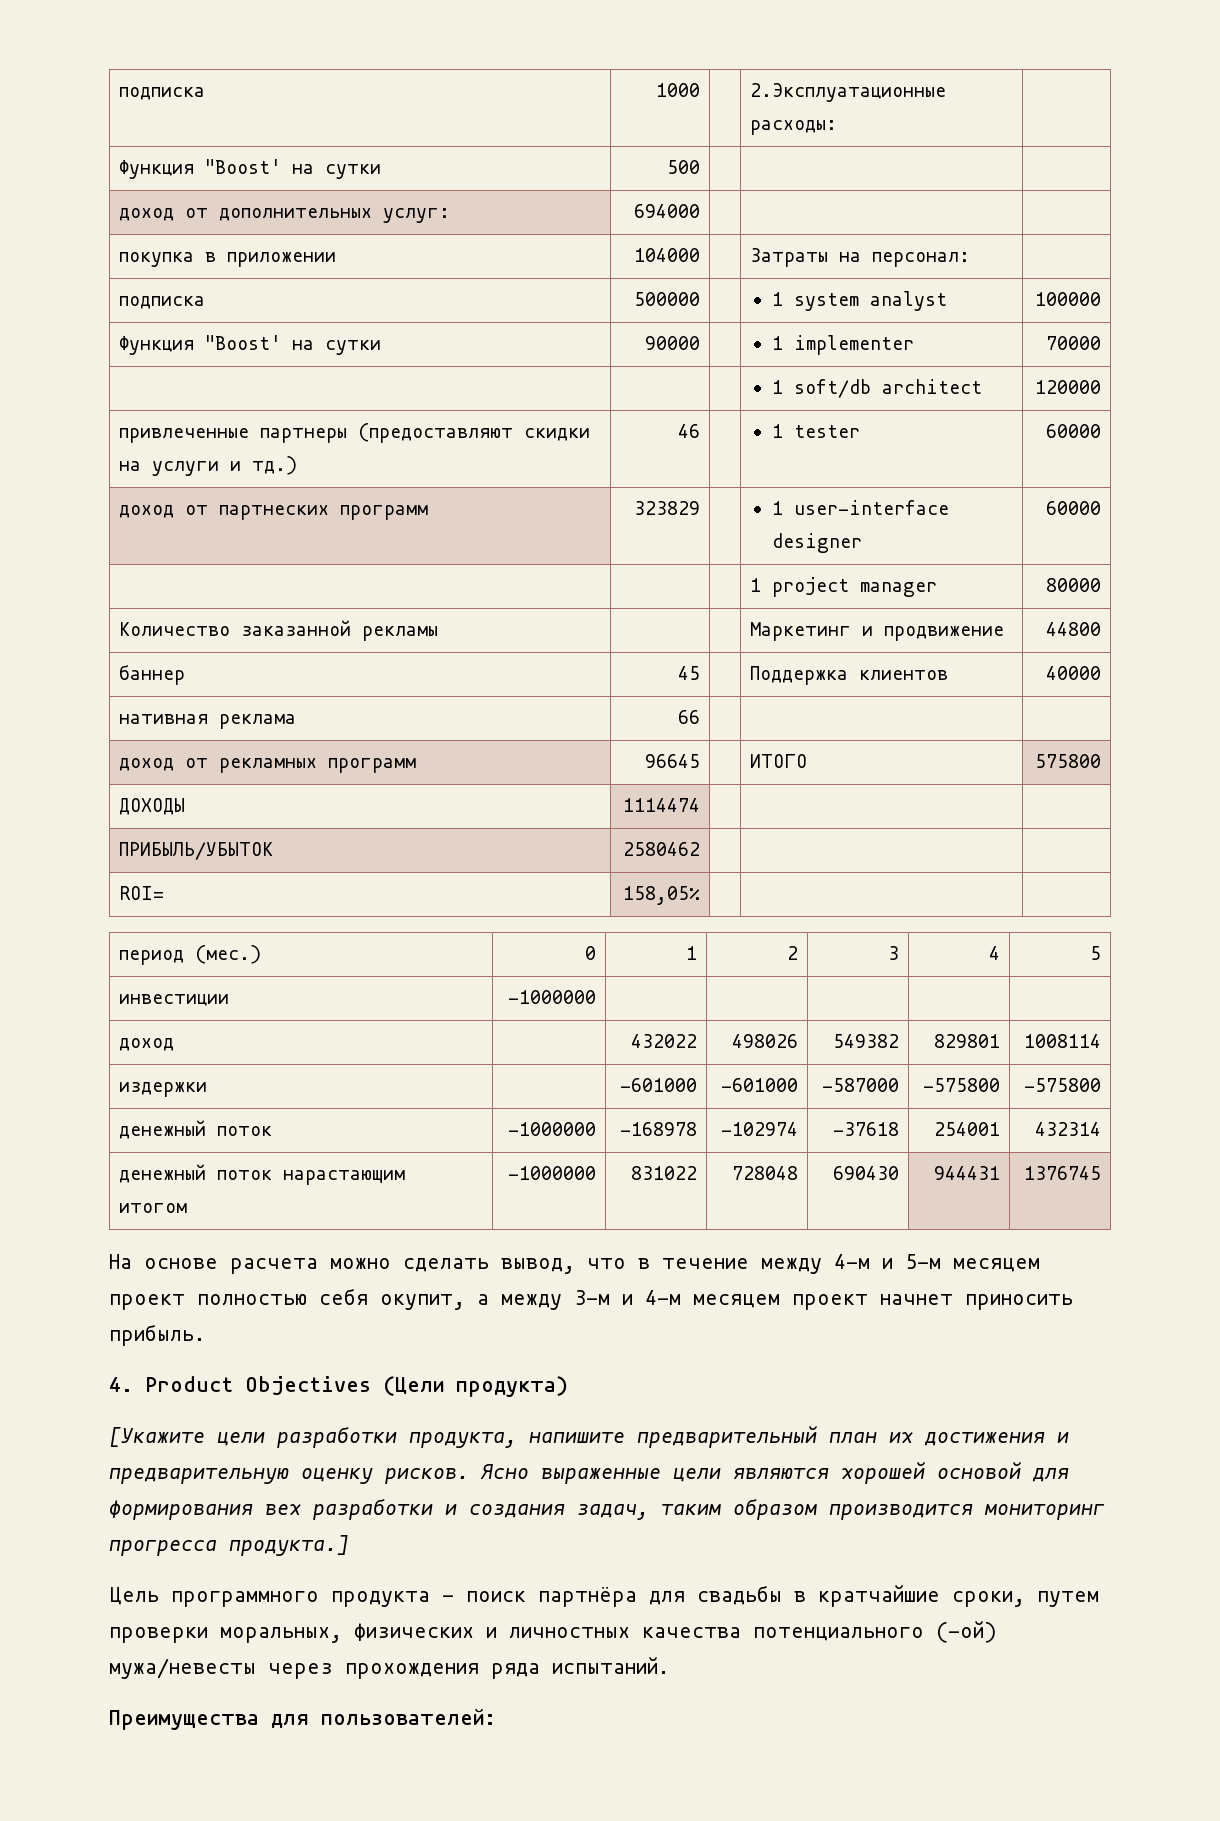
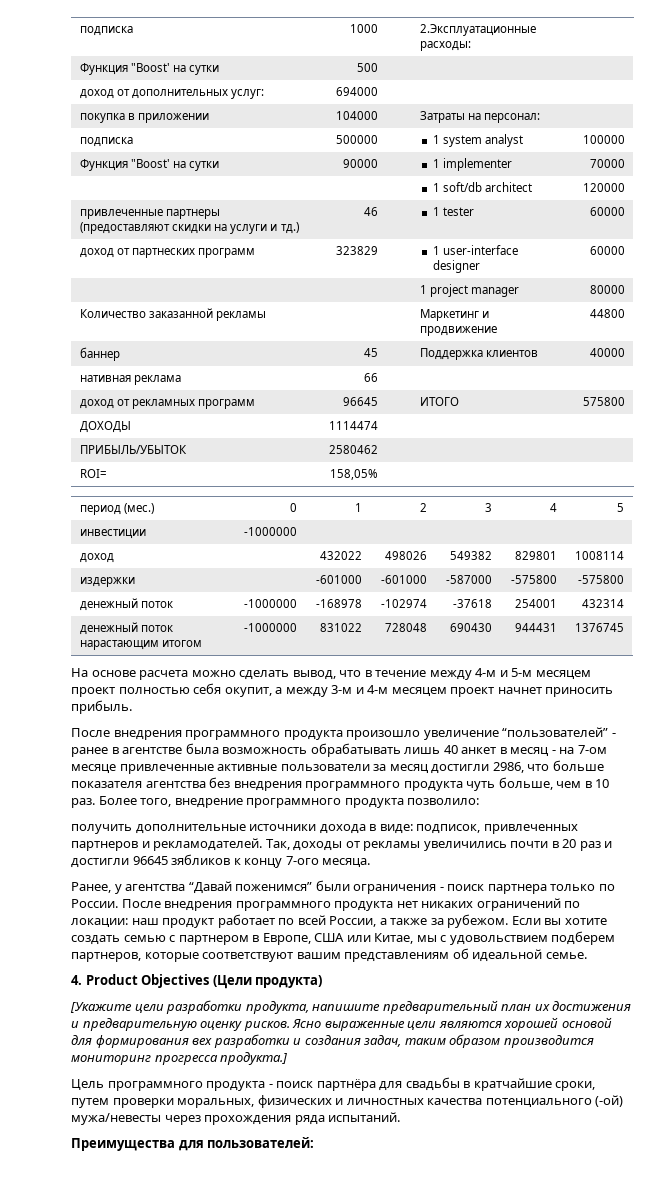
(205, 1335) none -> [71,727,616,740] [71,743,607,757] [71,760,604,774] [71,777,610,791] [71,796,480,808] [71,824,578,834] [71,838,613,851] [71,854,371,868] [71,880,615,894] [71,898,581,911] [71,914,607,928] [71,931,616,945] [71,948,587,962] // После внедрения программного продукта произошло увеличение “пользователей” - ранее в агентстве была возможность обрабатывать лишь 40 анкет в месяц - на 7-ом месяце привлеченные активные пользователи за месяц достигли 2986, что больше показателя агентства без внедрения программного продукта чуть больше, чем в 10 раз. Более того, внедрение программного продукта позволило: // получить дополнительные источники дохода в виде: подписок, привлеченных партнеров и рекламодателей. Так, доходы от рекламы увеличились почти в 20 раз и достигли 96645 зябликов к концу 7-ого месяца. // Ранее, у агентства “Давай поженимся” были ограничения - поиск партнера только по России. После внедрения программного продукта нет никаких ограничений по локации: наш продукт работает по всей России, а также за рубежом. Если вы хотите создать семью с партнером в Европе, США или Китае, мы с удовольствием подберем партнеров, которые соответствуют вашим представлениям об идеальной семье.

